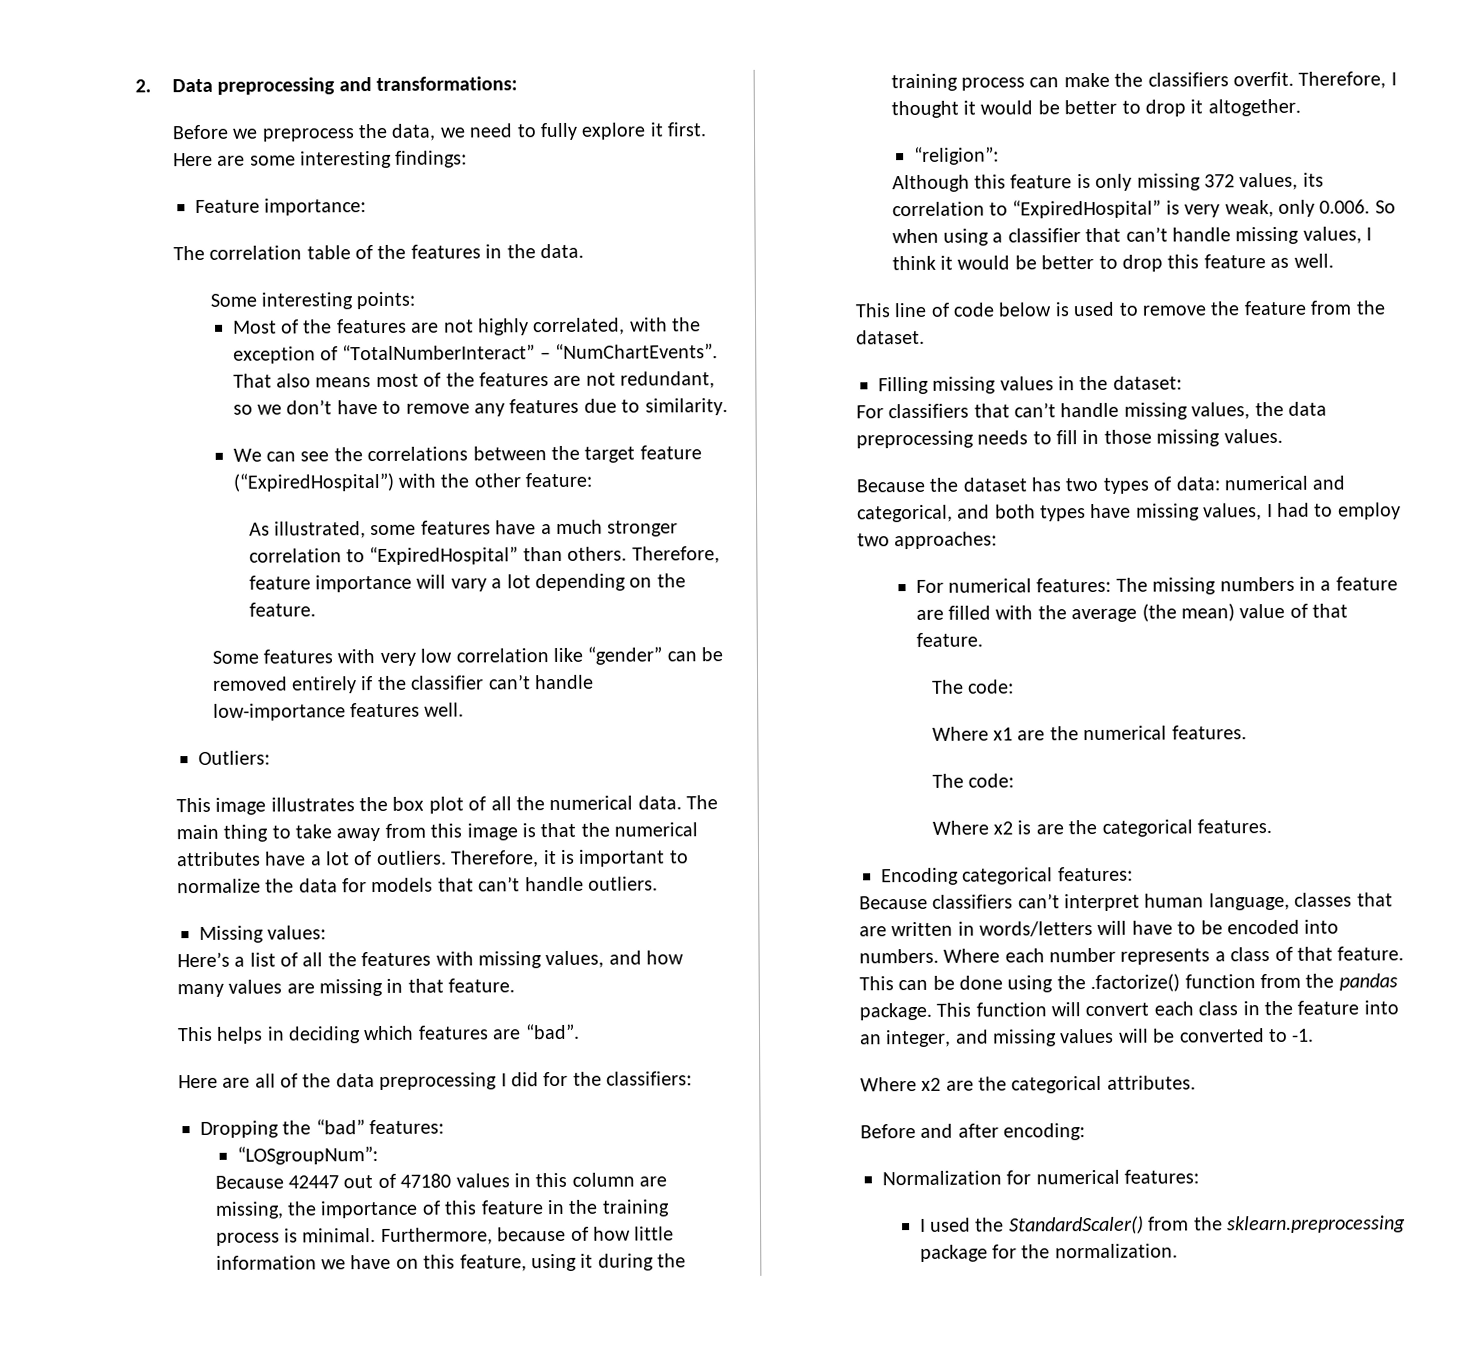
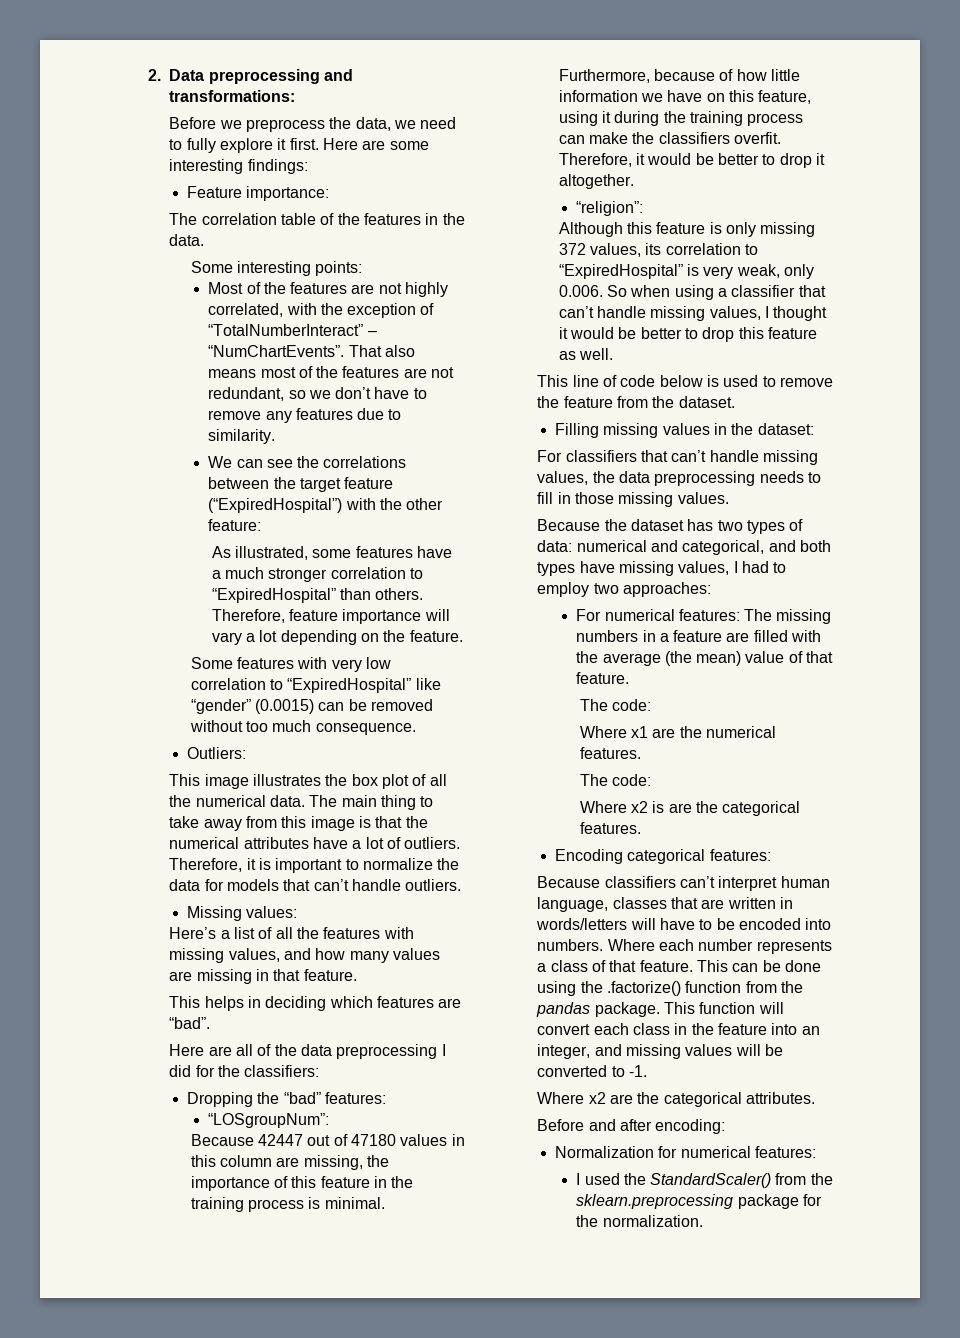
(549, 655) none -> [269,678,412,693] to “ExpiredHospital”
(663, 655) none -> [254,699,314,714] (0.0015)
[292,674,595,694] [212,702,465,721] entirely if the classifier can’t handle low-importance features well. -> [189,720,416,735] without too much consequence.
[1390,72,1397,86] [890,100,959,119] I thought -> (632, 160) none
[891,255,936,271] think -> [773,306,828,321] thought

